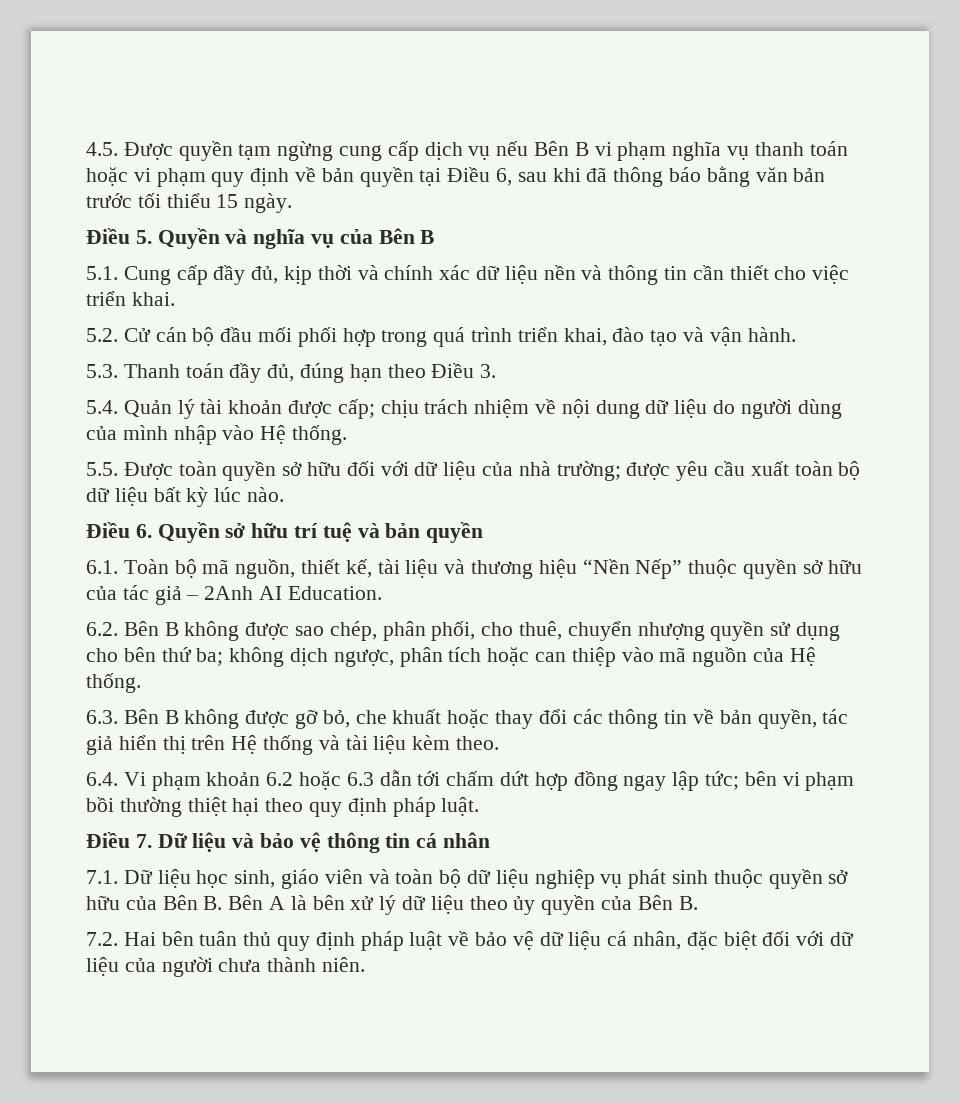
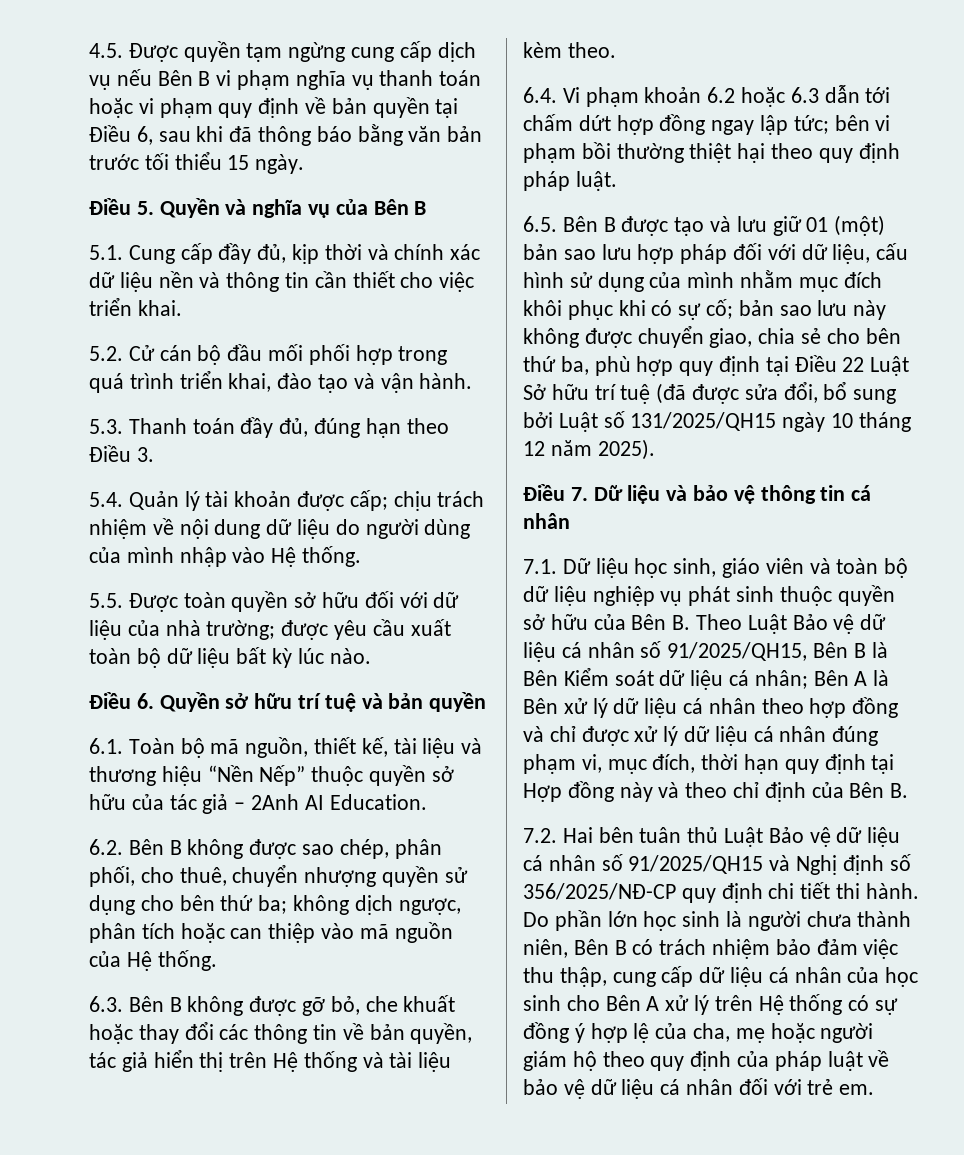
(480, 806) none -> [523,215,886,236] [523,243,909,264] [523,270,882,292] [523,299,887,320] [523,326,901,348] [523,355,910,376] [523,382,897,404] [523,411,911,432] [523,439,655,460] // 6.5. Bên B được tạo và lưu giữ 01 (một) bản sao lưu hợp pháp đối với dữ liệu, cấu hình sử dụng của mình nhằm mục đích khôi phục khi có sự cố; bản sao lưu này không được chuyển giao, chia sẻ cho bên thứ ba, phù hợp quy định tại Điều 22 Luật Sở hữu trí tuệ (đã được sửa đổi, bổ sung bởi Luật số 131/2025/QH15 ngày 10 tháng 12 năm 2025).
(223, 903) none -> [696,614,887,634] [523,641,888,662] [523,668,808,690] Theo Luật Bảo vệ dữ liệu cá nhân số 91/2025/QH15, Bên B là Bên Kiểm soát dữ liệu cá nhân;
[312,895,596,915] bên xử lý dữ liệu theo ủy quyền -> [523,697,899,718] [523,726,879,746] [523,754,895,774] [523,781,806,802] Bên xử lý dữ liệu cá nhân theo hợp đồng và chỉ được xử lý dữ liệu cá nhân đúng phạm vi, mục đích, thời hạn quy định tại Hợp đồng này và theo chỉ định
[277,932,355,951] quy định -> [724,827,901,847] [523,854,912,875] [523,882,919,903] [523,910,912,931] [523,939,899,959] [523,966,919,987] [523,994,899,1015] [523,1022,874,1043] [523,1051,770,1071] Luật Bảo vệ dữ liệu cá nhân số 91/2025/QH15 và Nghị định số 356/2025/NĐ-CP quy định chi tiết thi hành. Do phần lớn học sinh là người chưa thành niên, Bên B có trách nhiệm bảo đảm việc thu thập, cung cấp dữ liệu cá nhân của học sinh cho Bên A xử lý trên Hệ thống có sự đồng ý hợp lệ của cha, mẹ hoặc người giám hộ theo quy định của
[633,931,855,950] [86,957,366,977] nhân, đặc biệt đối với dữ liệu của người chưa thành niên. -> [686,1078,875,1095] nhân đối với trẻ em.

